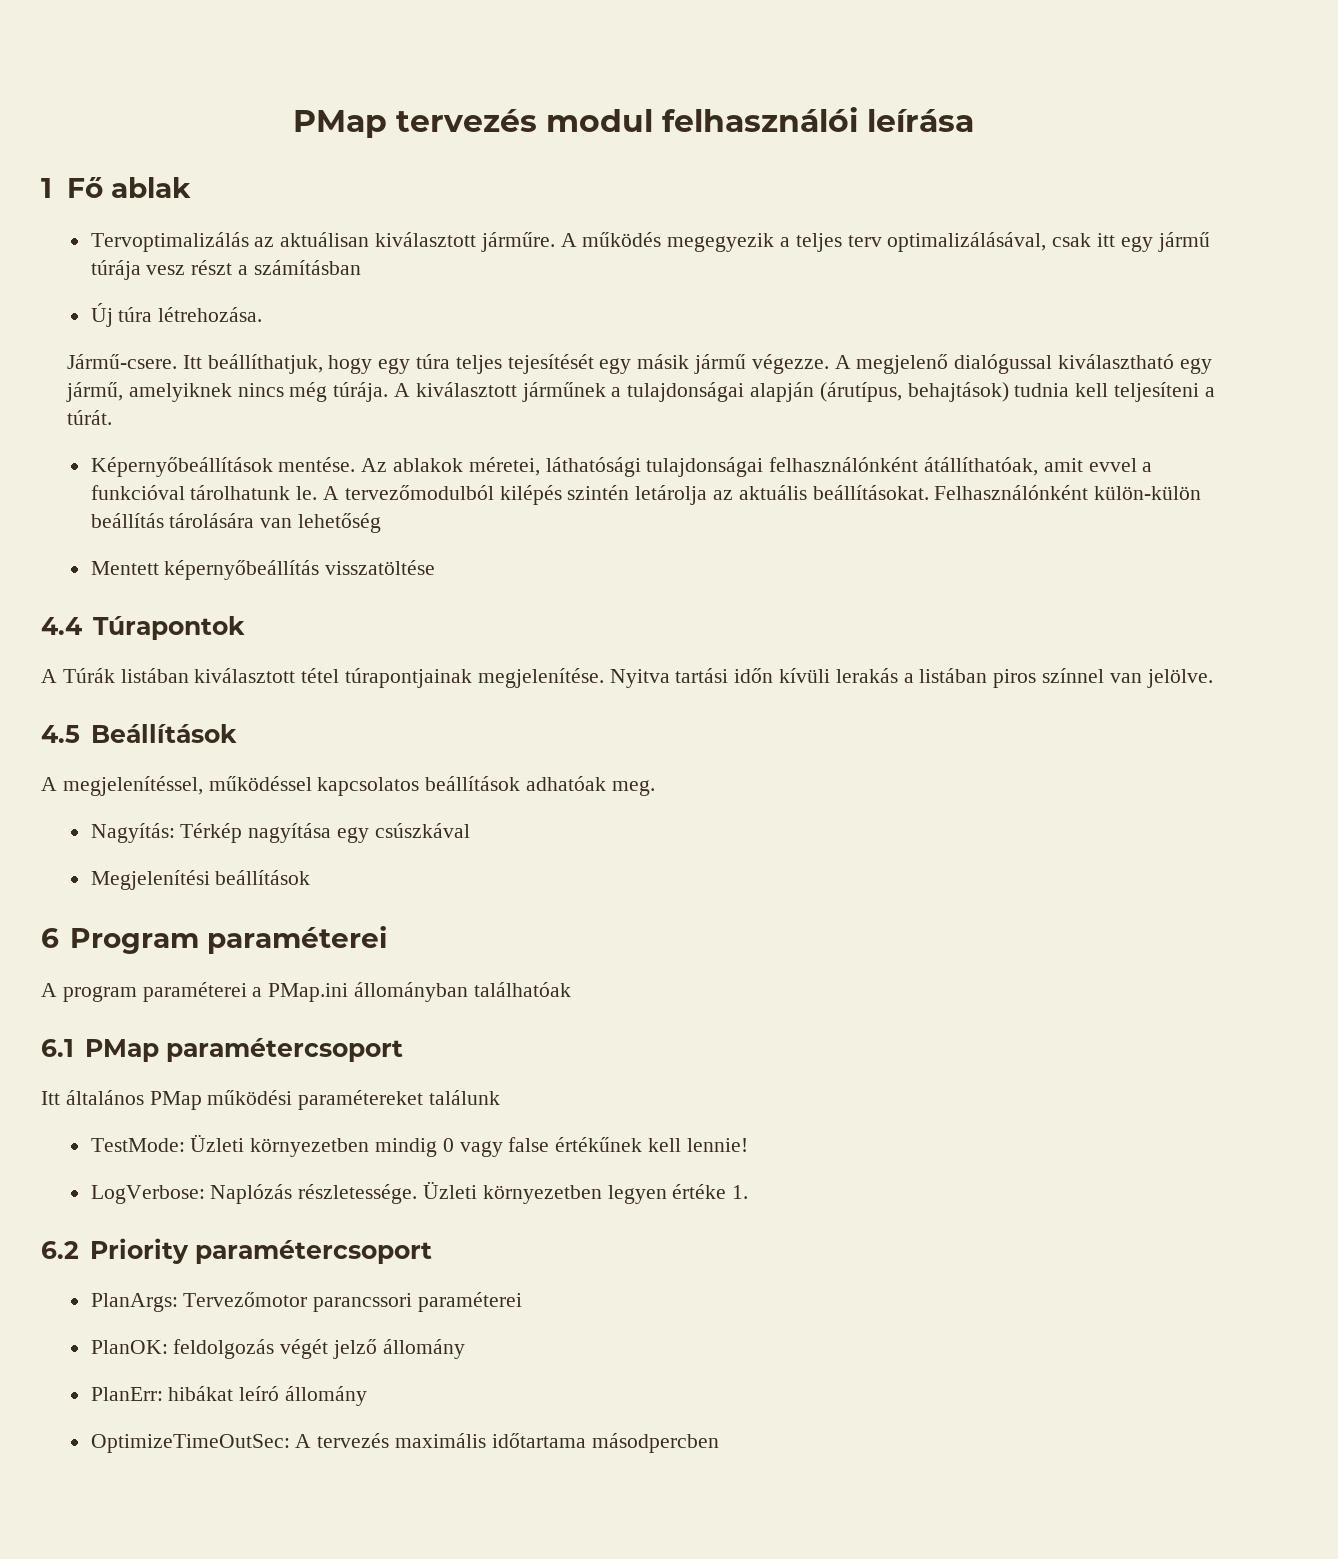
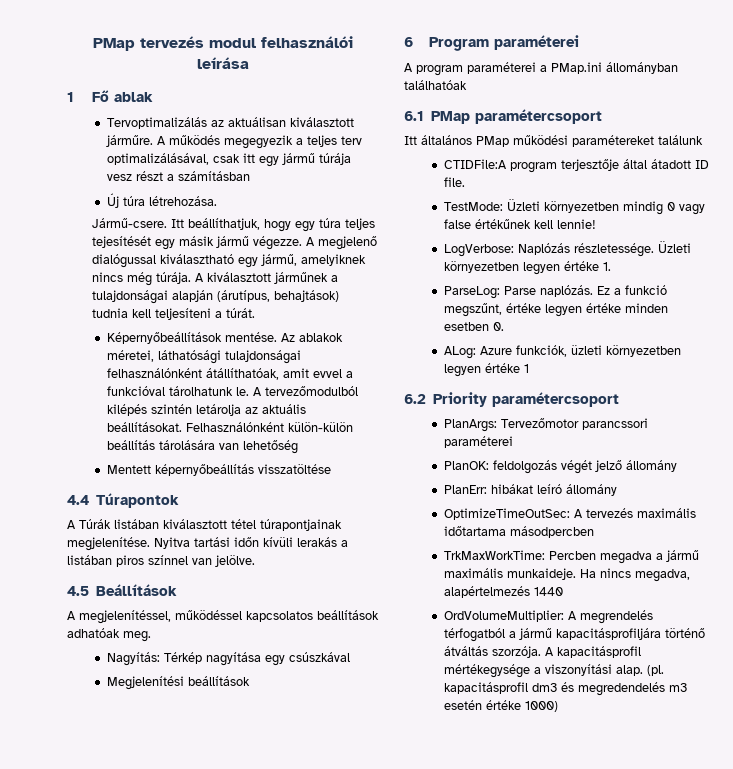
(501, 1097) none -> [443,159,709,173] [443,177,465,187] // CTIDFile:A program terjesztője által átadott ID file.
(749, 1192) none -> [443,285,667,299] [443,303,668,317] [443,322,504,331] [443,345,681,359] [443,363,529,377] // ParseLog: Parse naplózás. Ez a funkció megszűnt, értéke legyen értéke minden esetben 0. // ALog: Azure funkciók, üzleti környezetben legyen értéke 1
(719, 1443) none -> [443,550,699,564] [443,568,690,582] [443,586,563,598] [443,610,653,624] [443,628,705,642] [443,646,641,658] [443,664,664,678] [443,682,687,696] [443,700,558,712] // TrkMaxWorkTime: Percben megadva a jármű maximális munkaideje. Ha nincs megadva, alapértelmezés 1440 // OrdVolumeMultiplier: A megrendelés térfogatból a jármű kapacitásprofiljára történő átváltás szorzója. A kapacitásprofil mértékegysége a viszonyítási alap. (pl. kapacitásprofil dm3 és megredendelés m3 esetén értéke 1000)

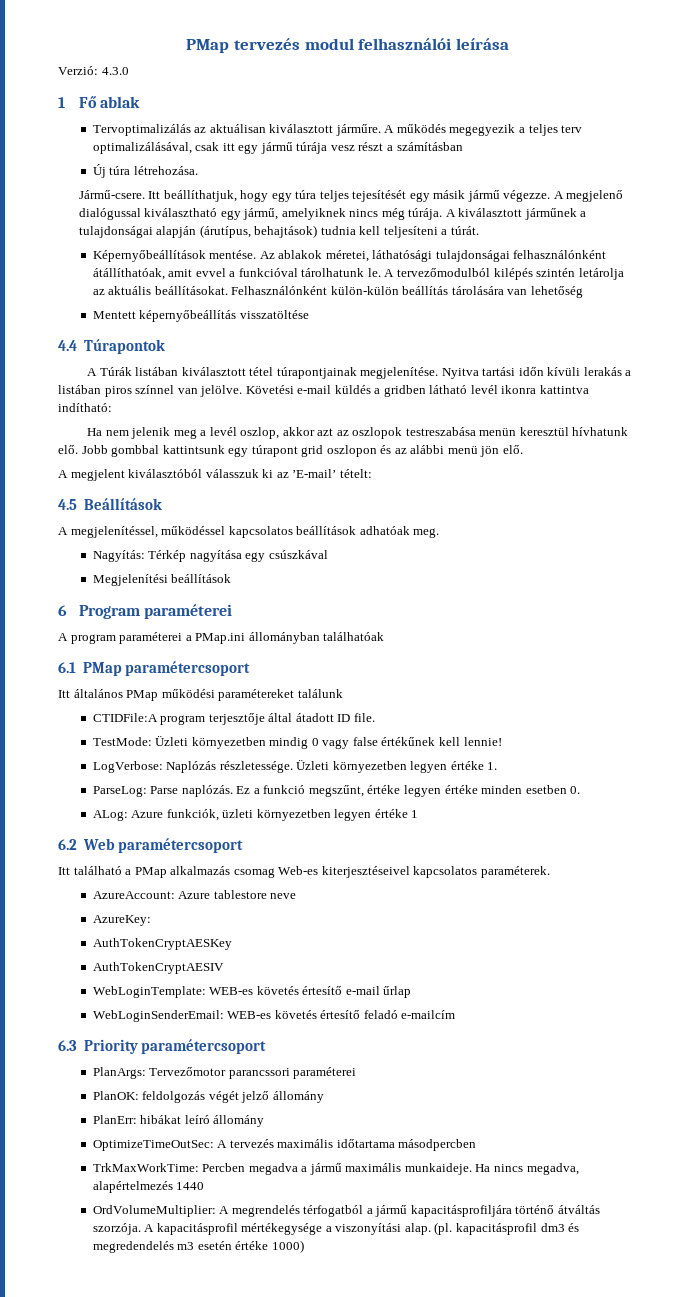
(249, 63) none -> [58,66,129,75] // Verzió: 4.3.0
(255, 561) none -> [245,385,589,397] [58,403,112,412] [87,427,629,439] [58,445,523,457] [58,469,372,481] Követési e-mail küldés a gridben látható levél ikonra kattintva indítható: // Ha nem jelenik meg a levél oszlop, akkor azt az oszlopok testreszabása menün keresztül hívhatunk elő. Jobb gombbal kattintsunk egy túrapont grid oszlopon és az alábbi menü jön elő. // A megjelent kiválasztóból válasszuk ki az ’E-mail’ tételt:
(426, 399) none -> [82,838,244,853] [58,866,550,878] [92,890,297,899] [92,915,151,926] [92,938,232,950] [92,962,224,974] [92,986,412,998] [92,1010,456,1022] [58,1040,77,1051] Web paramétercsoport // Itt található a PMap alkalmazás csomag Web-es kiterjesztéseivel kapcsolatos paraméterek. // AzureAccount: Azure tablestore neve // AzureKey: // AuthTokenCryptAESKey // AuthTokenCryptAESIV // WebLoginTemplate: WEB-es követés értesítő e-mail űrlap // WebLoginSenderEmail: WEB-es követés értesítő feladó e-mailcím // 6.3

